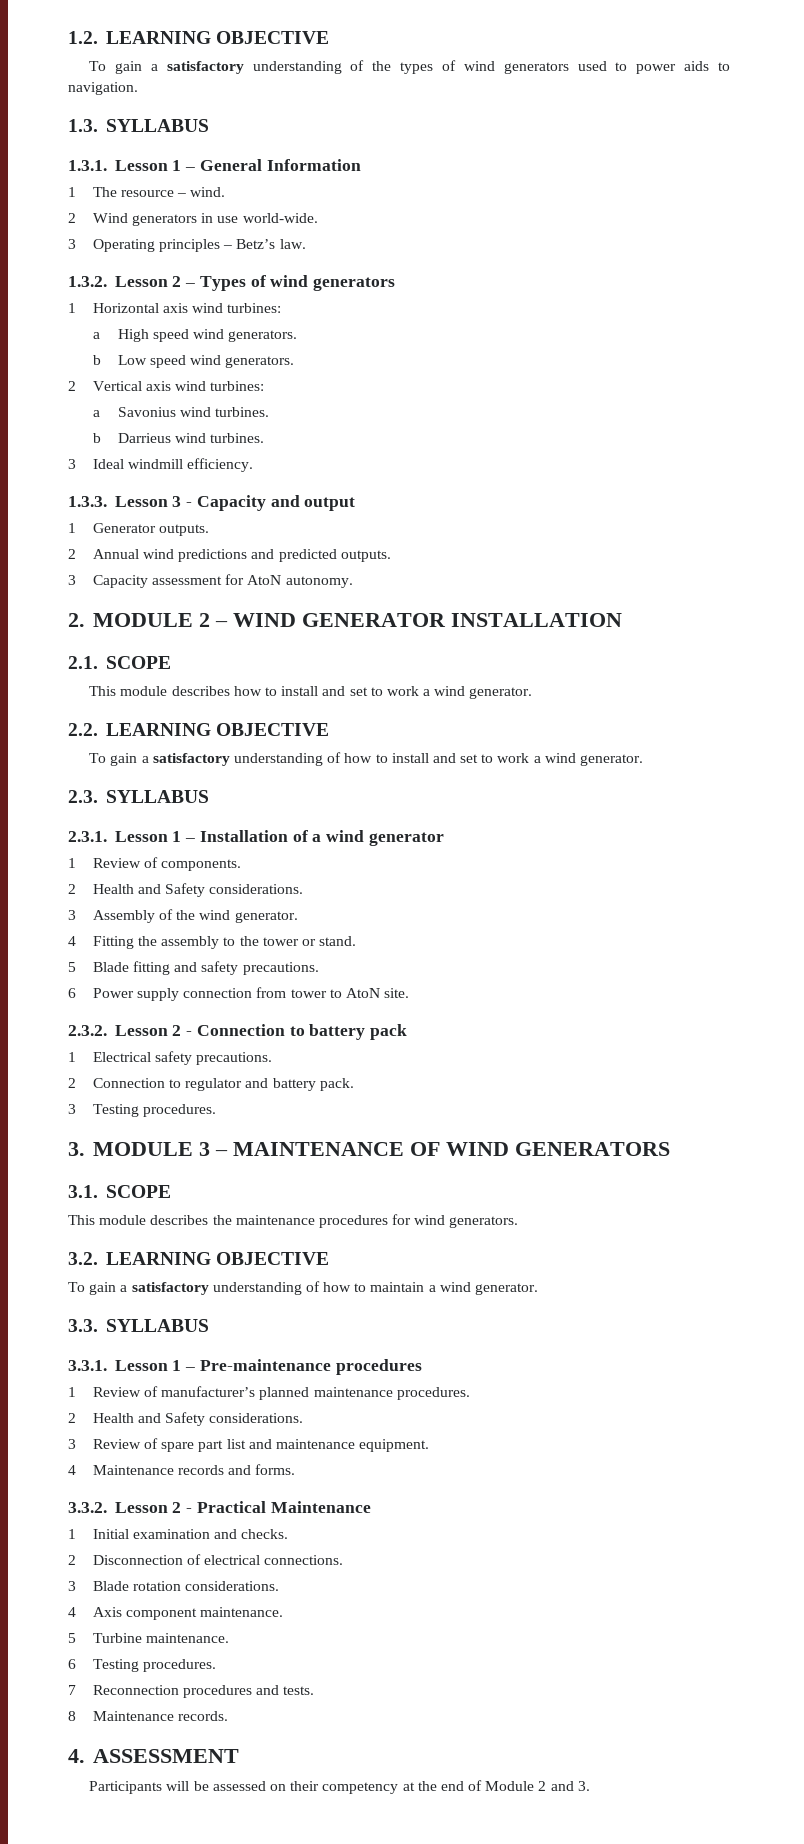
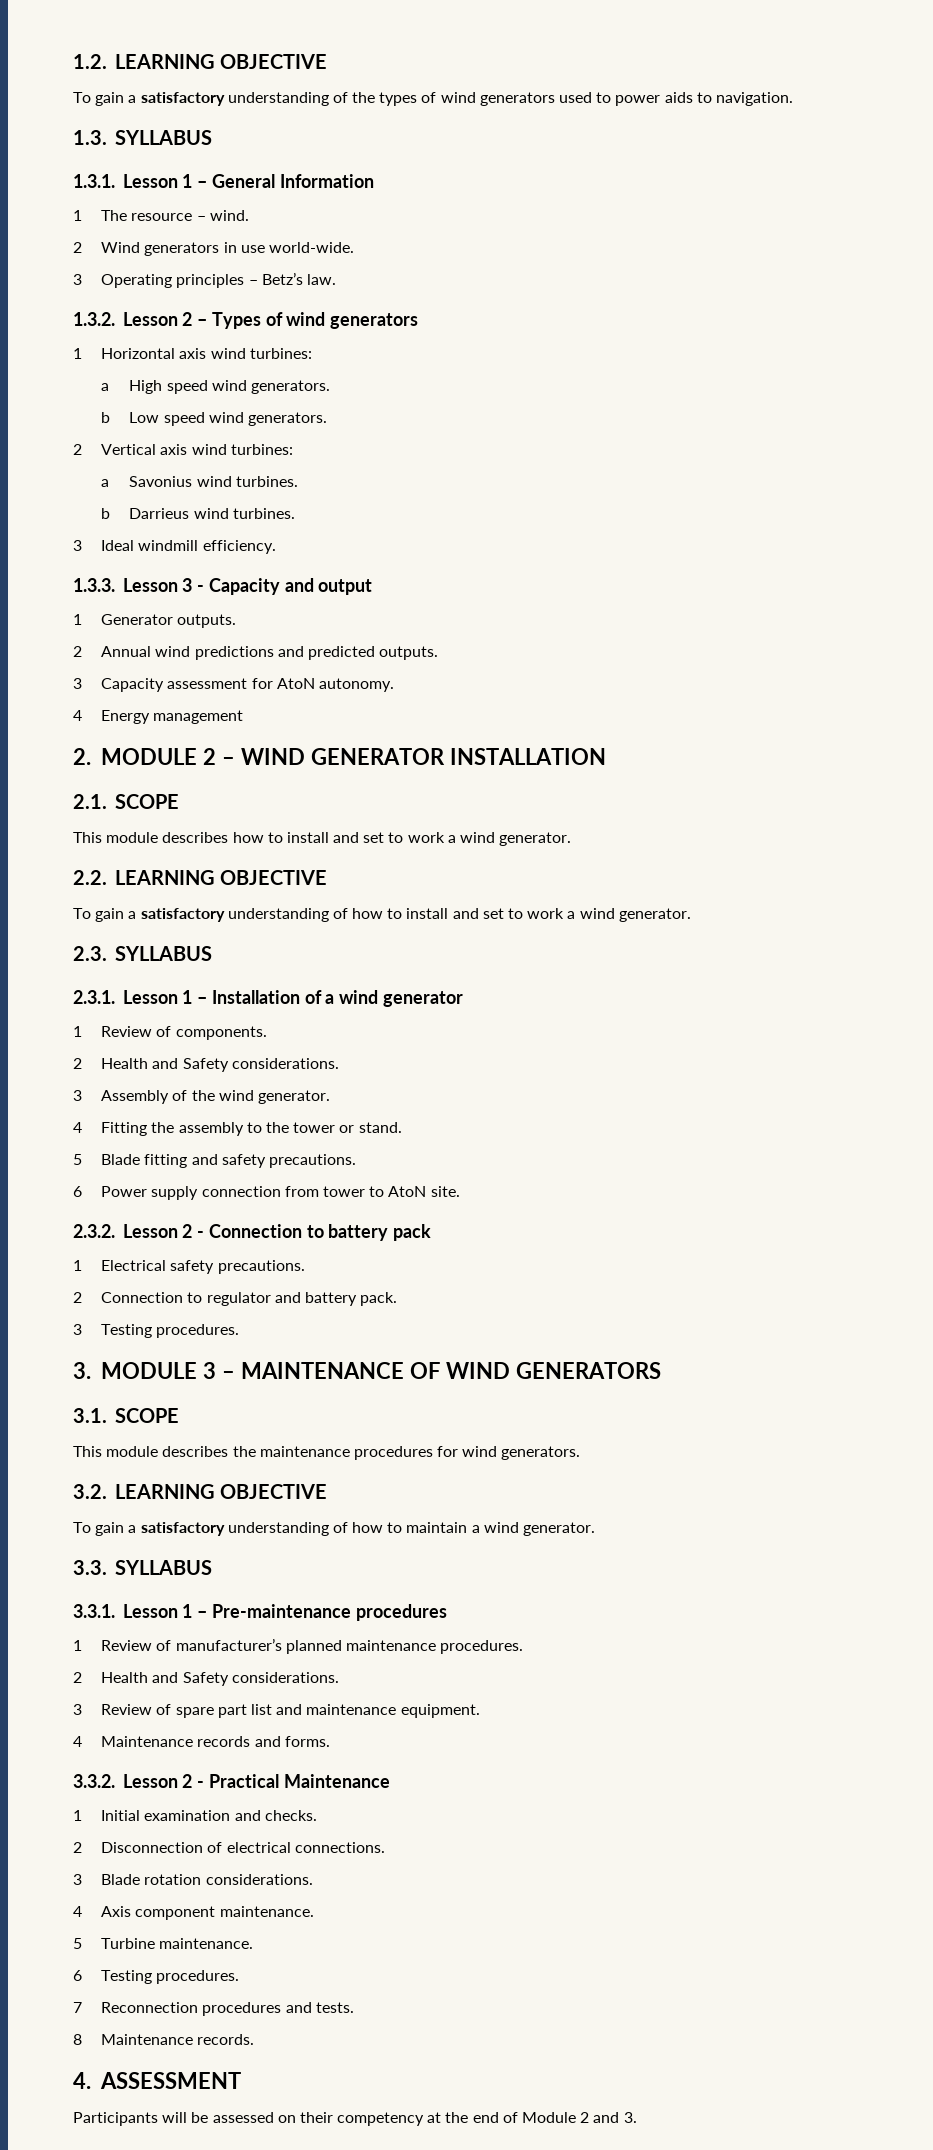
(353, 582) none -> [73,710,244,724] // 4 Energy management

